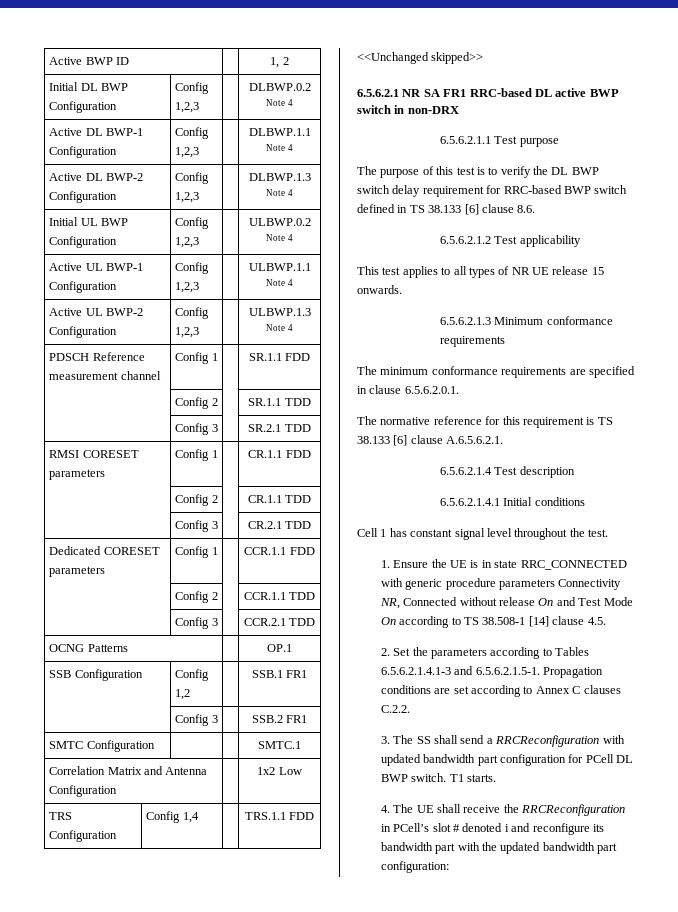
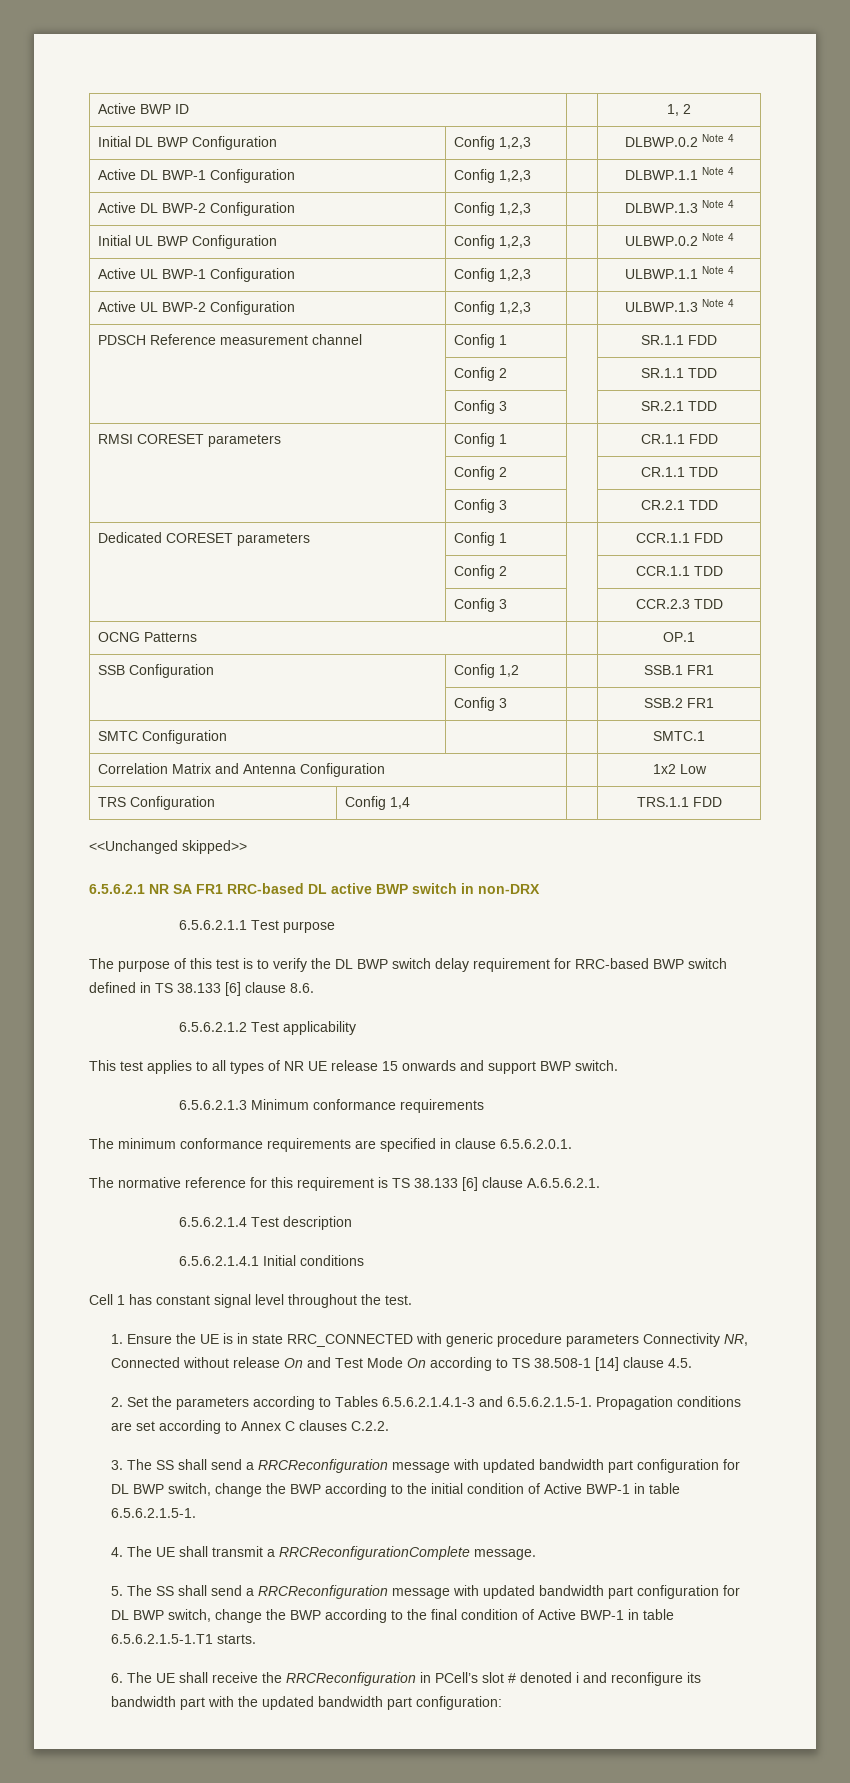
[243,618,286,626] CCR.2.1 -> [635,599,690,609] CCR.2.3
[357,285,402,294] onwards. -> [402,1060,618,1074] onwards and support BWP switch.
[602,735,625,744] [380,754,634,766] [380,773,464,782] with updated bandwidth part configuration for PCell DL BWP switch. T1 -> [392,1459,741,1473] [111,1483,681,1497] [111,1508,197,1518] [111,1546,537,1560] [111,1585,741,1599] [111,1609,675,1623] [111,1634,214,1644] message with updated bandwidth part configuration for DL BWP switch, change the BWP according to the initial condition of Active BWP-1 in table 6.5.6.2.1.5-1. // 4. The UE shall transmit a RRCReconfigurationComplete message. // 5. The SS shall send a RRCReconfiguration message with updated bandwidth part configuration for DL BWP switch, change the BWP according to the final condition of Active BWP-1 in table 6.5.6.2.1.5-1.T1
[380,805,390,813] 4. -> [111,1673,124,1683] 6.

